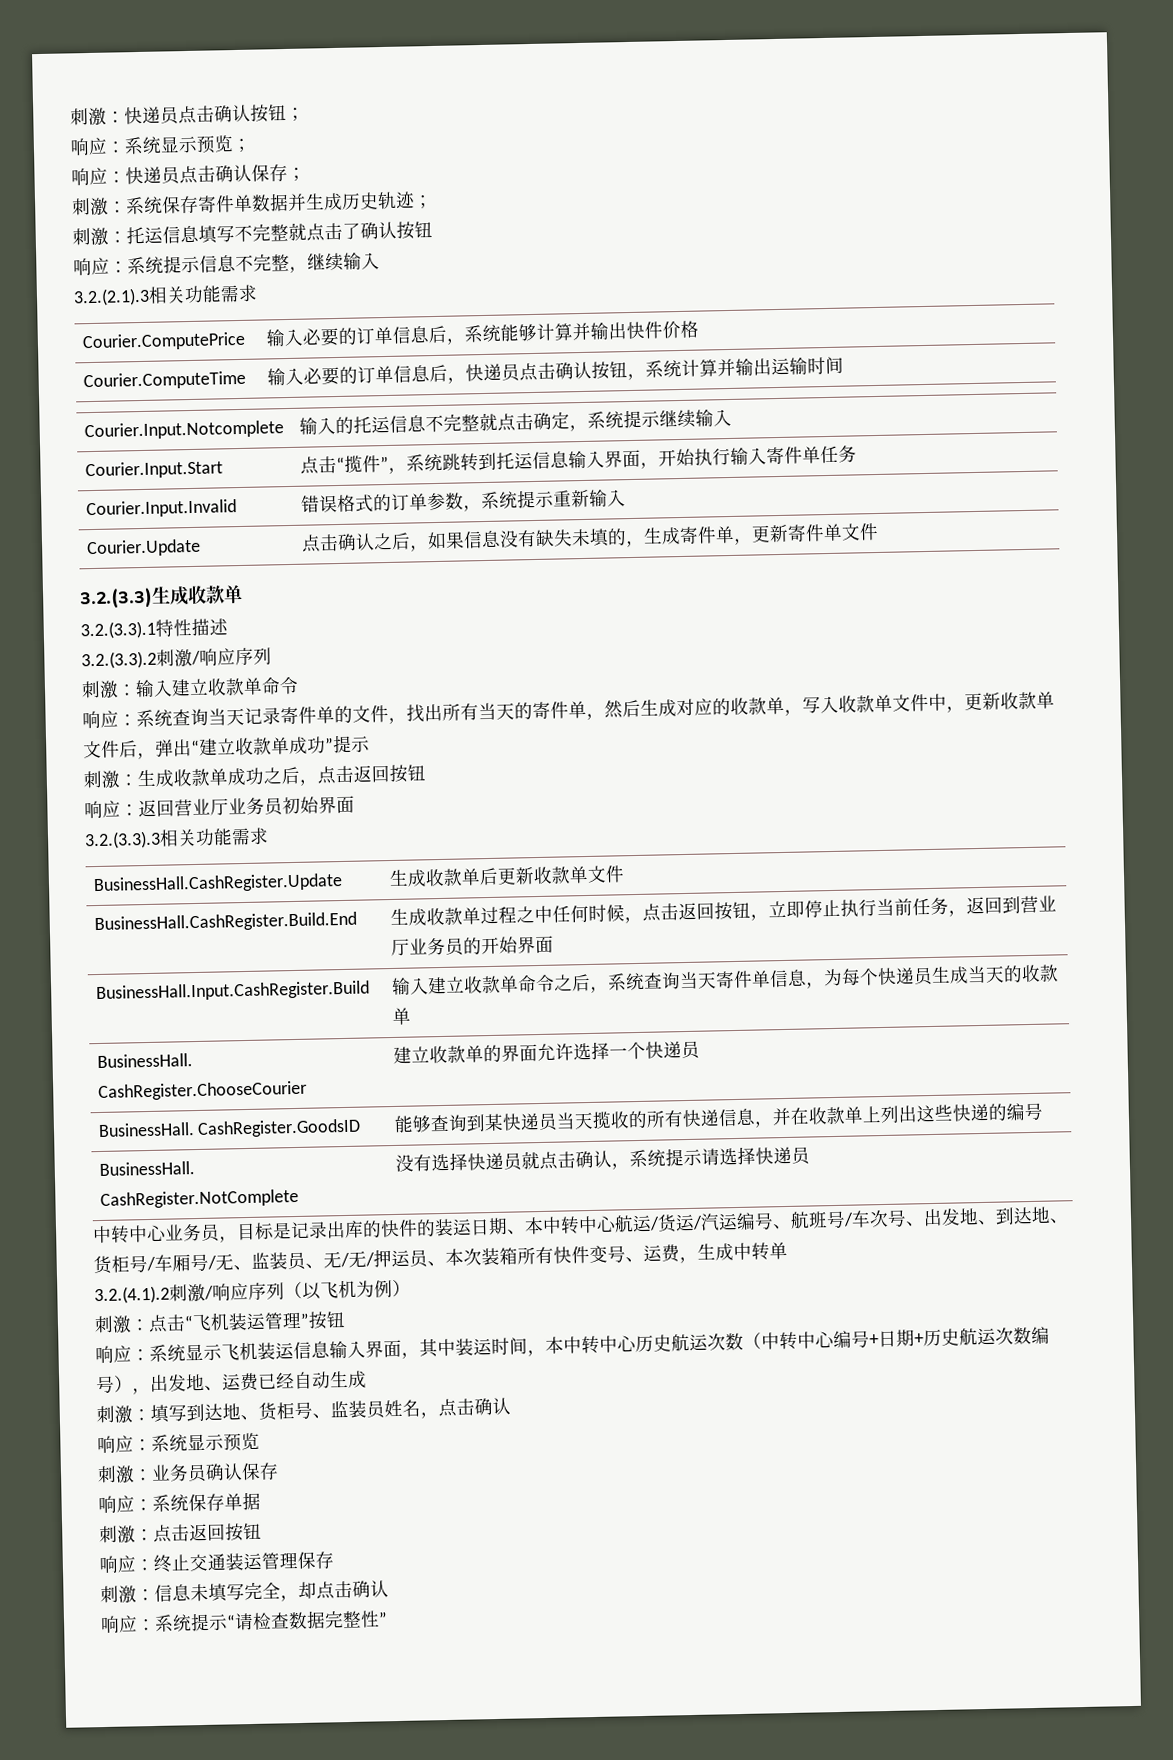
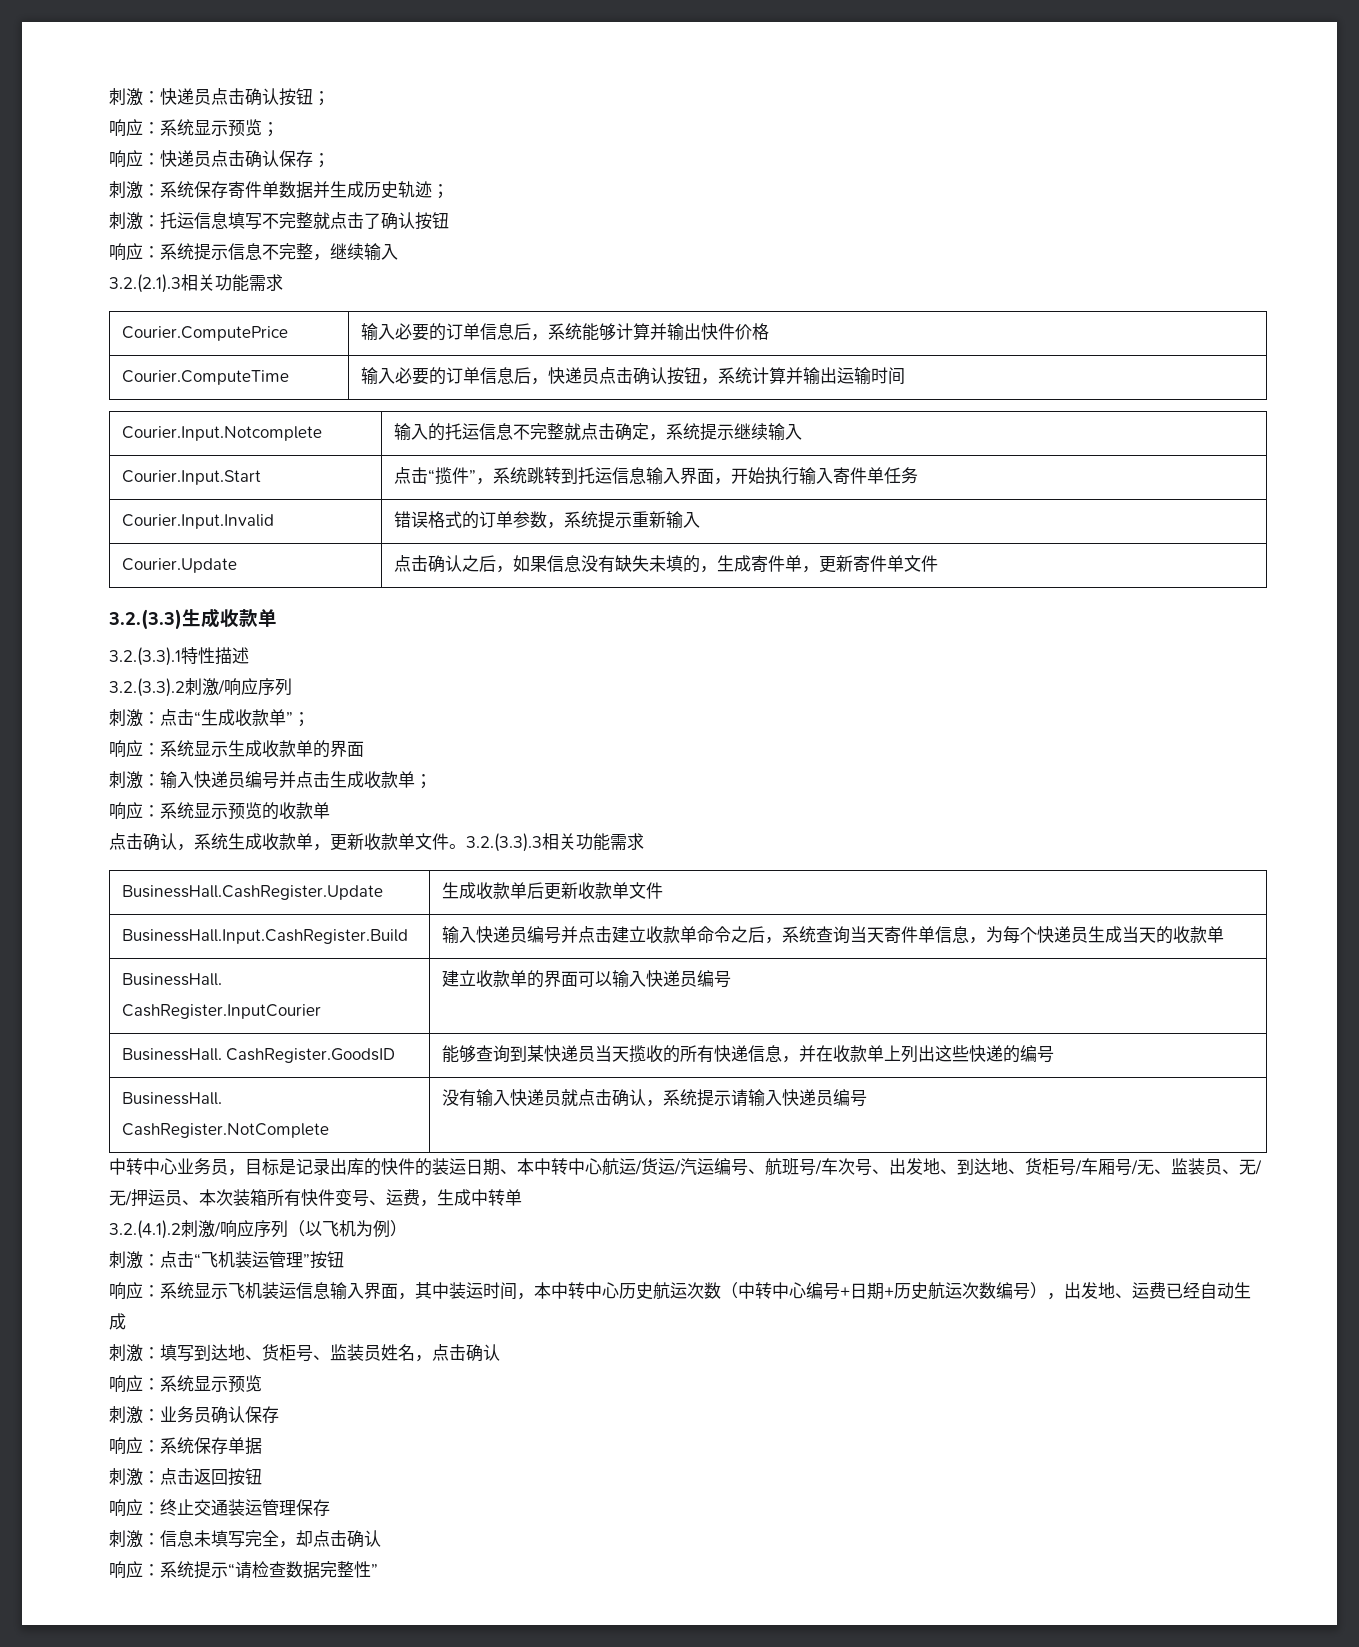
[135,676,299,698] [82,691,1055,729] [83,734,370,760] [83,764,426,789] [84,795,355,819] 输入建立收款单命令 // 响应：系统查询当天记录寄件单的文件，找出所有当天的寄件单，然后生成对应的收款单，写入收款单文件中，更新收款单文件后，弹出“建立收款单成功”提示 // 刺激：生成收款单成功之后，点击返回按钮 // 响应：返回营业厅业务员初始界面 // -> [160,709,310,727] [109,740,364,758] [109,771,432,789] [109,802,330,820] [109,833,466,851] 点击“生成收款单”； // 响应：系统显示生成收款单的界面 // 刺激：输入快递员编号并点击生成收款单； // 响应：系统显示预览的收款单 // 点击确认，系统生成收款单，更新收款单文件。
[93,911,357,934] [389,895,1057,926] [390,935,554,957] [95,980,370,1003] [390,977,429,996] BusinessHall.CashRegister.Build.End | 生成收款单过程之中任何时候，点击返回按钮，立即停止执行当前任务，返回到营业厅业务员的开始界面 // BusinessHall.Input.CashRegister.Build | 输入 -> [121,929,408,944] [441,926,612,944] BusinessHall.Input.CashRegister.Build | 输入快递员编号并点击
[97,1080,307,1102] CashRegister.ChooseCourier -> [121,1004,321,1019] CashRegister.InputCourier
[536,1040,701,1062] 允许选择一个快递员 -> [577,970,731,988] 可以输入快递员编号
[430,1152,468,1172] 选择 -> [475,1089,510,1107] 输入
[718,1146,811,1166] 选择快递员 -> [747,1089,867,1107] 输入快递员编号

